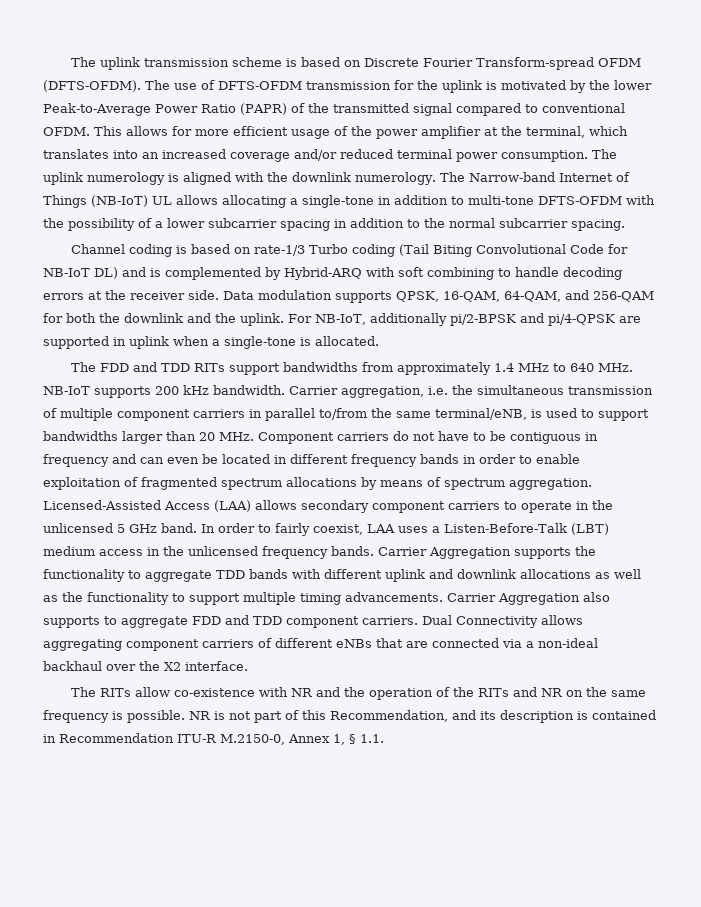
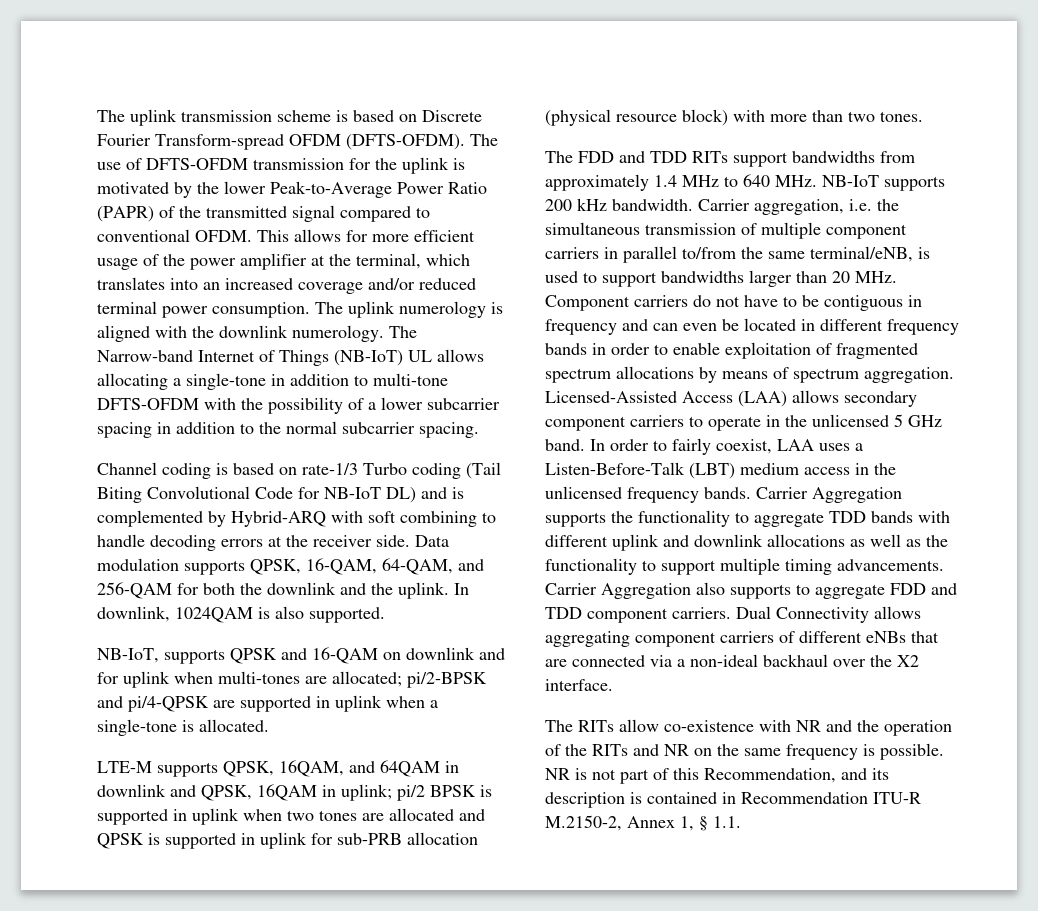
[288,313,447,326] For NB-IoT, additionally -> [454,583,469,595] [97,606,385,623] [97,647,505,664] [97,671,402,688] In downlink, 1024QAM is also supported. // NB-IoT, supports QPSK and 16-QAM on downlink and for uplink when multi-tones are allocated;
(379, 341) none -> [97,760,459,777] [97,784,492,801] [97,808,485,825] [97,832,478,849] [545,109,923,126] // LTE-M supports QPSK, 16QAM, and 64QAM in downlink and QPSK, 16QAM in uplink; pi/2 BPSK is supported in uplink when two tones are allocated and QPSK is supported in uplink for sub-PRB allocation (physical resource block) with more than two tones.
[220,734,285,745] M.2150-0, -> [545,815,622,831] M.2150-2,

